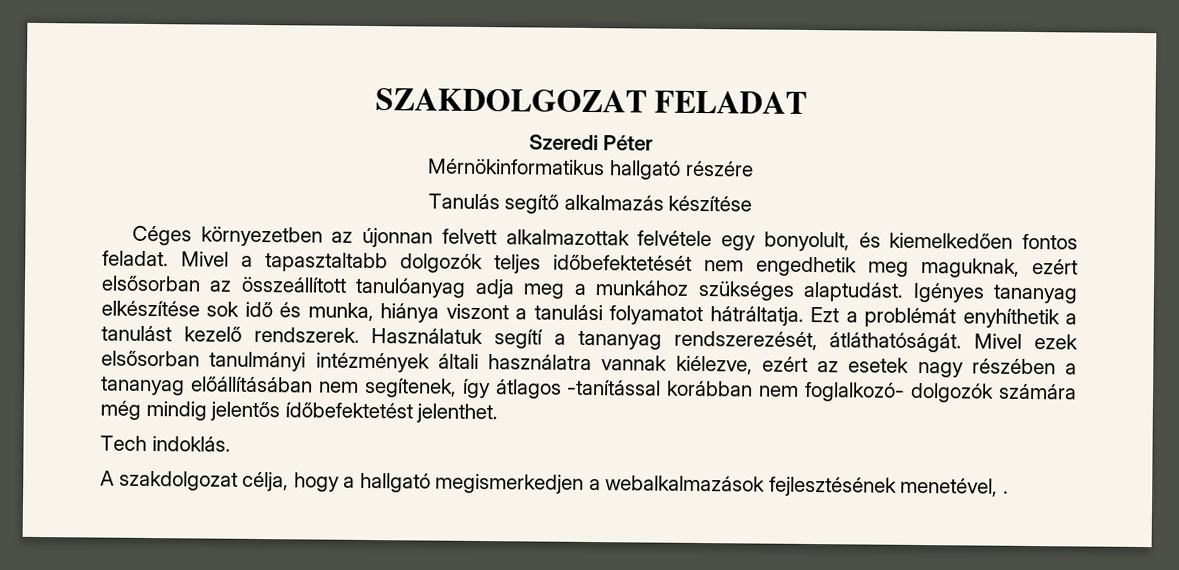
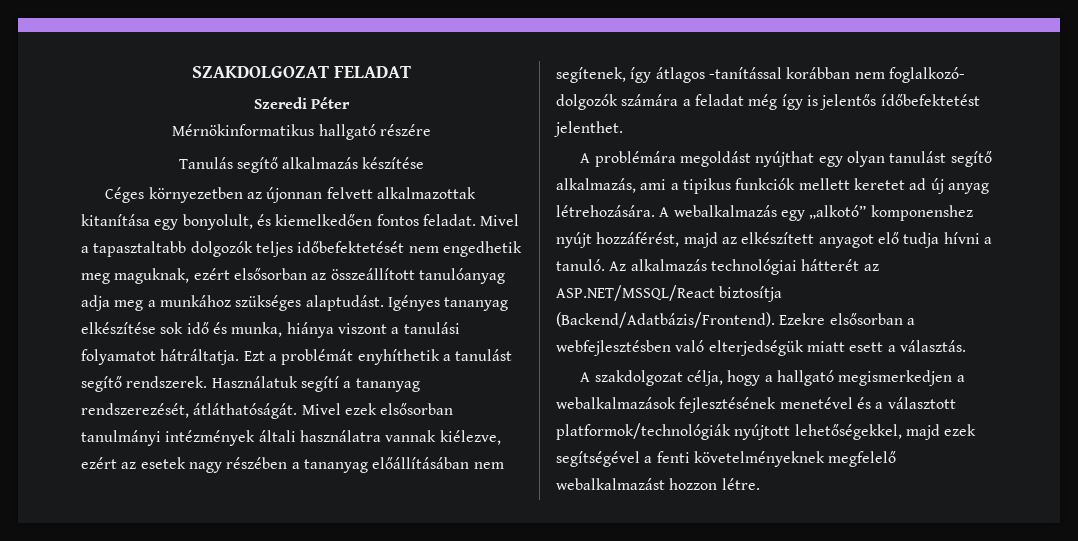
[637,230,713,247] felvétele -> [81,214,150,226] kitanítása
[183,326,242,342] kezelő -> [81,376,122,392] segítő
[100,400,499,424] [100,435,231,452] még mindig jelentős ídőbefektetést jelenthet. // Tech indoklás. -> [682,94,980,110] [554,121,623,137] [580,151,992,167] [556,178,989,194] [556,205,973,221] [556,232,992,248] [556,259,879,275] [556,285,783,302] [556,312,915,328] [556,340,966,356] a feladat még így is jelentős ídőbefektetést jelenthet. // A problémára megoldást nyújthat egy olyan tanulást segítő alkalmazás, ami a tipikus funkciók mellett keretet ad új anyag létrehozására. A webalkalmazás egy „alkotó” komponenshez nyújt hozzáférést, majd az elkészített anyagot elő tudja hívni a tanuló. Az alkalmazás technológiai hátterét az ASP.NET/MSSQL/React biztosítja (Backend/Adatbázis/Frontend). Ezekre elsősorban a webfejlesztésben való elterjedségük miatt esett a választás.
[900,477,1009,497] menetével, . -> [779,397,956,409] [556,423,977,440] [556,451,897,467] [556,478,760,490] menetével és a választott platformok/technológiák nyújtott lehetőségekkel, majd ezek segítségével a fenti követelményeknek megfelelő webalkalmazást hozzon létre.

